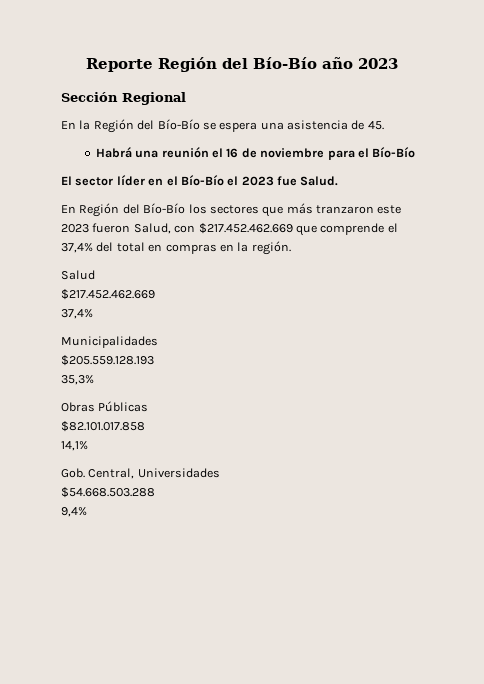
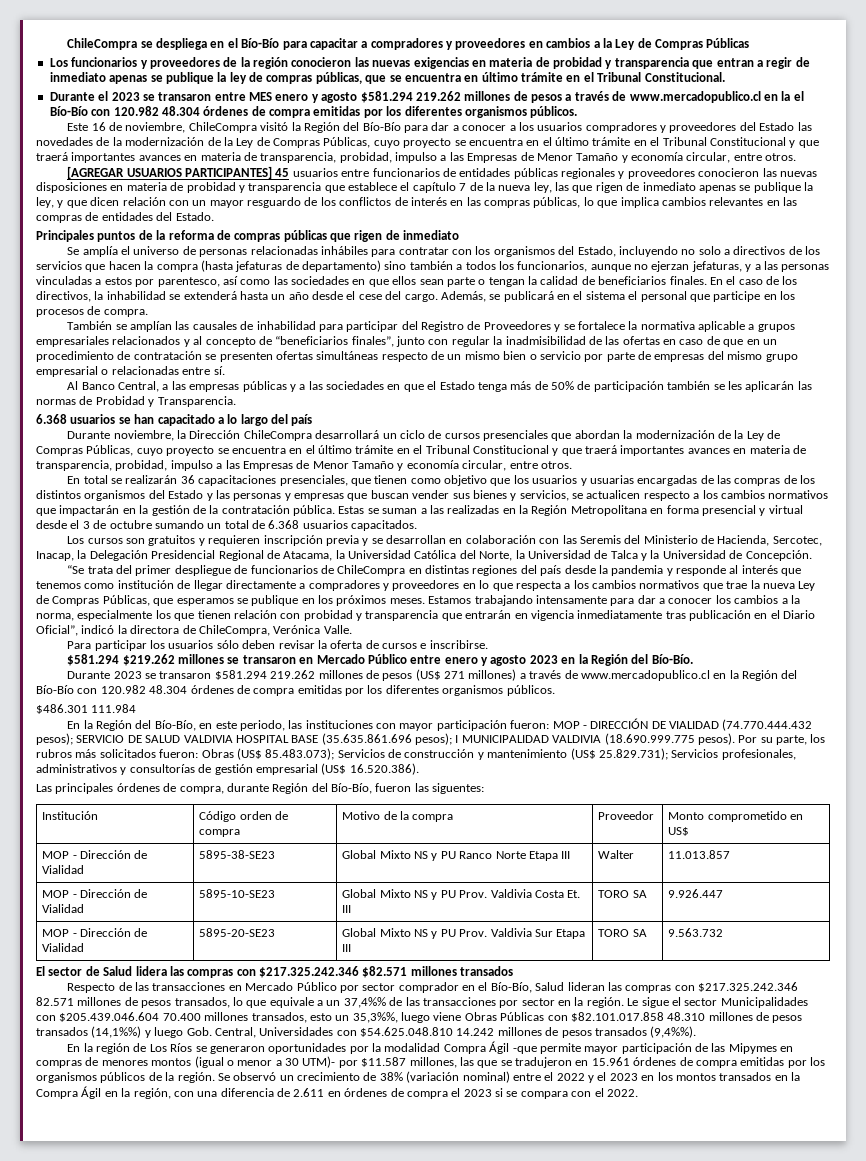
[86,57,398,72] [61,92,186,105] [61,119,384,133] [95,147,416,160] [61,175,339,186] [61,203,402,217] [61,223,398,236] [61,241,291,255] [61,270,95,280] [61,289,155,300] [61,309,93,319] [61,336,158,348] [61,355,154,366] [61,375,94,385] Reporte Región del Bío-Bío año 2023 // Sección Regional // En la Región del Bío-Bío se espera una asistencia de 45. // Habrá una reunión el 16 de noviembre para el Bío-Bío // El sector líder en el Bío-Bío el 2023 fue Salud. // En Región del Bío-Bío los sectores que más tranzaron este 2023 fueron Salud, con $217.452.462.669 que comprende el 37,4% del total en compras en la región. // Salud // $217.452.462.669 // 37,4% // Municipalidades // $205.559.128.193 // 35,3% // -> [67,38,750,50] [49,57,810,69] [49,72,725,84] [49,91,804,103] [49,106,578,118] [67,122,812,133] [36,137,819,148] [36,152,797,163] [67,166,817,179] [36,182,813,193] [36,197,797,208] [36,212,214,223] [36,230,460,242] [67,246,821,257] [36,260,830,272] [36,276,798,287] [36,291,795,302] [36,306,148,317] [67,321,795,332] [36,336,777,347] [36,351,798,362] [36,366,225,377] [67,381,812,392] [36,396,236,407] [36,414,313,426] [67,430,781,441] [36,445,806,456] [36,460,572,471] [67,475,816,486] [36,490,829,501] [36,505,803,516] [36,520,418,531] [67,535,822,546] [36,550,812,561] [67,565,802,576] [36,580,816,591] [36,595,800,606] [36,610,816,621] [36,625,352,636] [67,640,488,651] [67,654,693,666] [67,669,798,681] [36,685,555,696] [36,704,137,714] [67,718,813,731] [36,733,826,745] [36,748,796,760] [36,763,419,775] [36,783,485,794] [42,811,99,820] [199,811,289,822] [199,829,241,837] [342,811,454,822] [598,811,655,820] [668,811,804,822] [668,827,690,836] [42,850,148,859] [42,865,85,874] [199,850,276,859] [342,850,571,861] [598,850,635,859] [668,850,731,859] [42,889,148,898] [42,904,85,913] [199,889,276,898] [342,889,581,900] [342,905,352,913] [598,890,647,898] [668,889,724,898] [42,928,148,937] [42,943,85,952] [199,928,276,937] [342,928,586,939] [342,944,352,952] [598,929,647,937] [668,928,724,937] [36,966,514,978] [67,982,799,993] [36,997,808,1008] [36,1012,462,1023] ChileCompra se despliega en el Bío-Bío para capacitar a compradores y proveedores en cambios a la Ley de Compras Públicas // Los funcionarios y proveedores de la región conocieron las nuevas exigencias en materia de probidad y transparencia que entran a regir de inmediato apenas se publique la ley de compras públicas, que se encuentra en último trámite en el Tribunal Constitucional. // Durante el 2023 se transaron entre MES enero y agosto $581.294 219.262 millones de pesos a través de www.mercadopublico.cl en la el Bío-Bío con 120.982 48.304 órdenes de compra emitidas por los diferentes organismos públicos. // Este 16 de noviembre, ChileCompra visitó la Región del Bío-Bío para dar a conocer a los usuarios compradores y proveedores del Estado las novedades de la modernización de la Ley de Compras Públicas, cuyo proyecto se encuentra en el último trámite en el Tribunal Constitucional y que traerá importantes avances en materia de transparencia, probidad, impulso a las Empresas de Menor Tamaño y economía circular, entre otros. // [AGREGAR USUARIOS PARTICIPANTES] 45 usuarios entre funcionarios de entidades públicas regionales y proveedores conocieron las nuevas disposiciones en materia de probidad y transparencia que establece el capítulo 7 de la nueva ley, las que rigen de inmediato apenas se publique la ley, y que dicen relación con un mayor resguardo de los conflictos de interés en las compras públicas, lo que implica cambios relevantes en las compras de entidades del Estado. // Principales puntos de la reforma de compras públicas que rigen de inmediato // Se amplía el universo de personas relacionadas inhábiles para contratar con los organismos del Estado, incluyendo no solo a directivos de los servicios que hacen la compra (hasta jefaturas de departamento) sino también a todos los funcionarios, aunque no ejerzan jefaturas, y a las personas vinculadas a estos por parentesco, así como las sociedades en que ellos sean parte o tengan la calidad de beneficiarios finales. En el caso de los directivos, la inhabilidad se extenderá hasta un año desde el cese del cargo. Además, se publicará en el sistema el personal que participe en los procesos de compra. // También se amplían las causales de inhabilidad para participar del Registro de Proveedores y se fortalece la normativa aplicable a grupos empresariales relacionados y al concepto de “beneficiarios finales”, junto con regular la inadmisibilidad de las ofertas en caso de que en un procedimiento de contratación se presenten ofertas simultáneas respecto de un mismo bien o servicio por parte de empresas del mismo grupo empresarial o relacionadas entre sí. // Al Banco Central, a las empresas públicas y a las sociedades en que el Estado tenga más de 50% de participación también se les aplicarán las normas de Probidad y Transparencia. // 6.368 usuarios se han capacitado a lo largo del país // Durante noviembre, la Dirección ChileCompra desarrollará un ciclo de cursos presenciales que abordan la modernización de la Ley de Compras Públicas, cuyo proyecto se encuentra en el último trámite en el Tribunal Constitucional y que traerá importantes avances en materia de transparencia, probidad, impulso a las Empresas de Menor Tamaño y economía circular, entre otros. // En total se realizarán 36 capacitaciones presenciales, que tienen como objetivo que los usuarios y usuarias encargadas de las compras de los distintos organismos del Estado y las personas y empresas que buscan vender sus bienes y servicios, se actualicen respecto a los cambios normativos que impactarán en la gestión de la contratación pública. Estas se suman a las realizadas en la Región Metropolitana en forma presencial y virtual desde el 3 de octubre sumando un total de 6.368 usuarios capacitados. // Los cursos son gratuitos y requieren inscripción previa y se desarrollan en colaboración con las Seremis del Ministerio de Hacienda, Sercotec, Inacap, la Delegación Presidencial Regional de Atacama, la Universidad Católica del Norte, la Universidad de Talca y la Universidad de Concepción. // “Se trata del primer despliegue de funcionarios de ChileCompra en distintas regiones del país desde la pandemia y responde al interés que tenemos como institución de llegar directamente a compradores y proveedores en lo que respecta a los cambios normativos que trae la nueva Ley de Compras Públicas, que esperamos se publique en los próximos meses. Estamos trabajando intensamente para dar a conocer los cambios a la norma, especialmente los que tienen relación con probidad y transparencia que entrarán en vigencia inmediatamente tras publicación en el Diario Oficial”, indicó la directora de ChileCompra, Verónica Valle. // Para participar los usuarios sólo deben revisar la oferta de cursos e inscribirse. // $581.294 $219.262 millones se transaron en Mercado Público entre enero y agosto 2023 en la Región del Bío-Bío. // Durante 2023 se transaron $581.294 219.262 millones de pesos (US$ 271 millones) a través de www.mercadopublico.cl en la Región del Bío-Bío con 120.982 48.304 órdenes de compra emitidas por los diferentes organismos públicos. // $486.301 111.984 // En la Región del Bío-Bío, en este periodo, las instituciones con mayor participación fueron: MOP - DIRECCIÓN DE VIALIDAD (74.770.444.432 pesos); SERVICIO DE SALUD VALDIVIA HOSPITAL BASE (35.635.861.696 pesos); I MUNICIPALIDAD VALDIVIA (18.690.999.775 pesos). Por su parte, los rubros más solicitados fueron: Obras (US$ 85.483.073); Servicios de construcción y mantenimiento (US$ 25.829.731); Servicios profesionales, administrativos y consultorías de gestión empresarial (US$ 16.520.386). // Las principales órdenes de compra, durante Región del Bío-Bío, fueron las siguentes: // Institución | Código orden de compra | Motivo de la compra | Proveedor | Monto comprometido en US$ // MOP - Dirección de Vialidad | 5895-38-SE23 | Global Mixto NS y PU Ranco Norte Etapa III | Walter | 11.013.857 // MOP - Dirección de Vialidad | 5895-10-SE23 | Global Mixto NS y PU Prov. Valdivia Costa Et. III | TORO SA | 9.926.447 // MOP - Dirección de Vialidad | 5895-20-SE23 | Global Mixto NS y PU Prov. Valdivia Sur Etapa III | TORO SA | 9.563.732 // El sector de Salud lidera las compras con $217.325.242.346 $82.571 millones transados // Respecto de las transacciones en Mercado Público por sector comprador en el Bío-Bío, Salud lideran las compras con $217.325.242.346 82.571 millones de pesos transados, lo que equivale a un 37,4%% de las transacciones por sector en la región. Le sigue el sector Municipalidades con $205.439.046.604 70.400 millones transados, esto un 35,3%%, luego viene
(149, 406) // -> [547,1015,568,1021] con
[61,441,88,451] [61,468,220,479] [61,487,155,498] [61,507,87,517] // 14,1% // Gob. Central, Universidades // $54.668.503.288 // 9,4% -> [667,1012,803,1023] [36,1026,697,1038] [67,1041,794,1054] [36,1056,825,1068] [36,1071,800,1083] [36,1086,638,1099] 48.310 millones de pesos transados (14,1%%) y luego Gob. Central, Universidades con $54.625.048.810 14.242 millones de pesos transados (9,4%%). // En la región de Los Ríos se generaron oportunidades por la modalidad Compra Ágil -que permite mayor participación de las Mipymes en compras de menores montos (igual o menor a 30 UTM)- por $11.587 millones, las que se tradujeron en 15.961 órdenes de compra emitidas por los organismos públicos de la región. Se observó un crecimiento de 38% (variación nominal) entre el 2022 y el 2023 en los montos transados en la Compra Ágil en la región, con una diferencia de 2.611 en órdenes de compra el 2023 si se compara con el 2022.

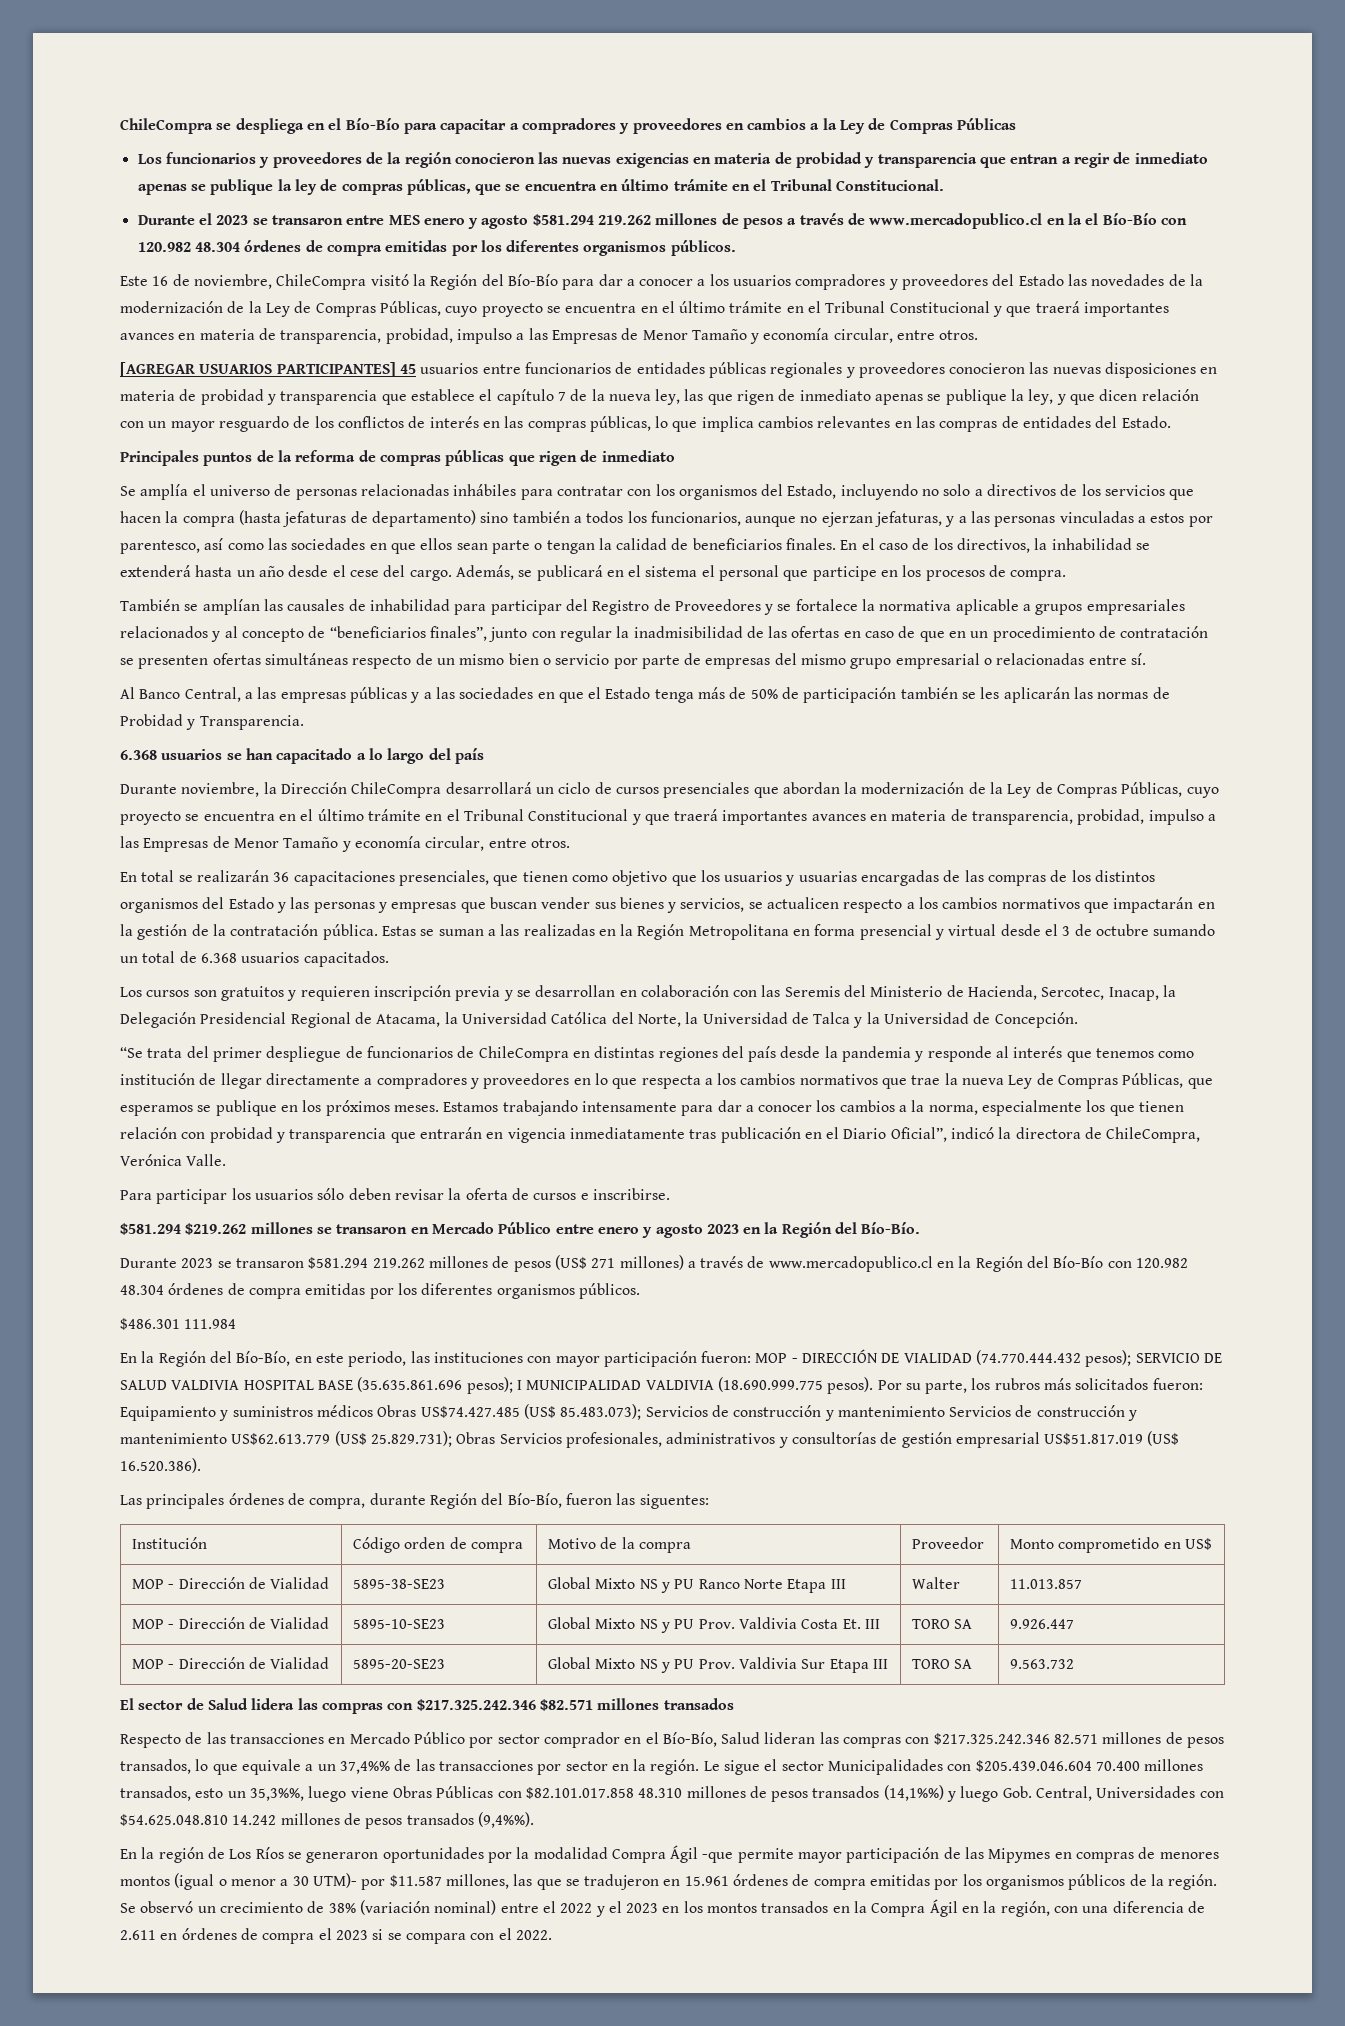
[201,749,234,758] Obras -> [120,1405,520,1421] Equipamiento y suministros médicos Obras US$74.427.485
(568, 753) none -> [949,1405,1138,1421] [120,1433,331,1445] Servicios de construcción y mantenimiento US$62.613.779
(668, 754) none -> [456,1432,496,1444] Obras
(318, 769) none -> [1044,1433,1144,1445] US$51.817.019

